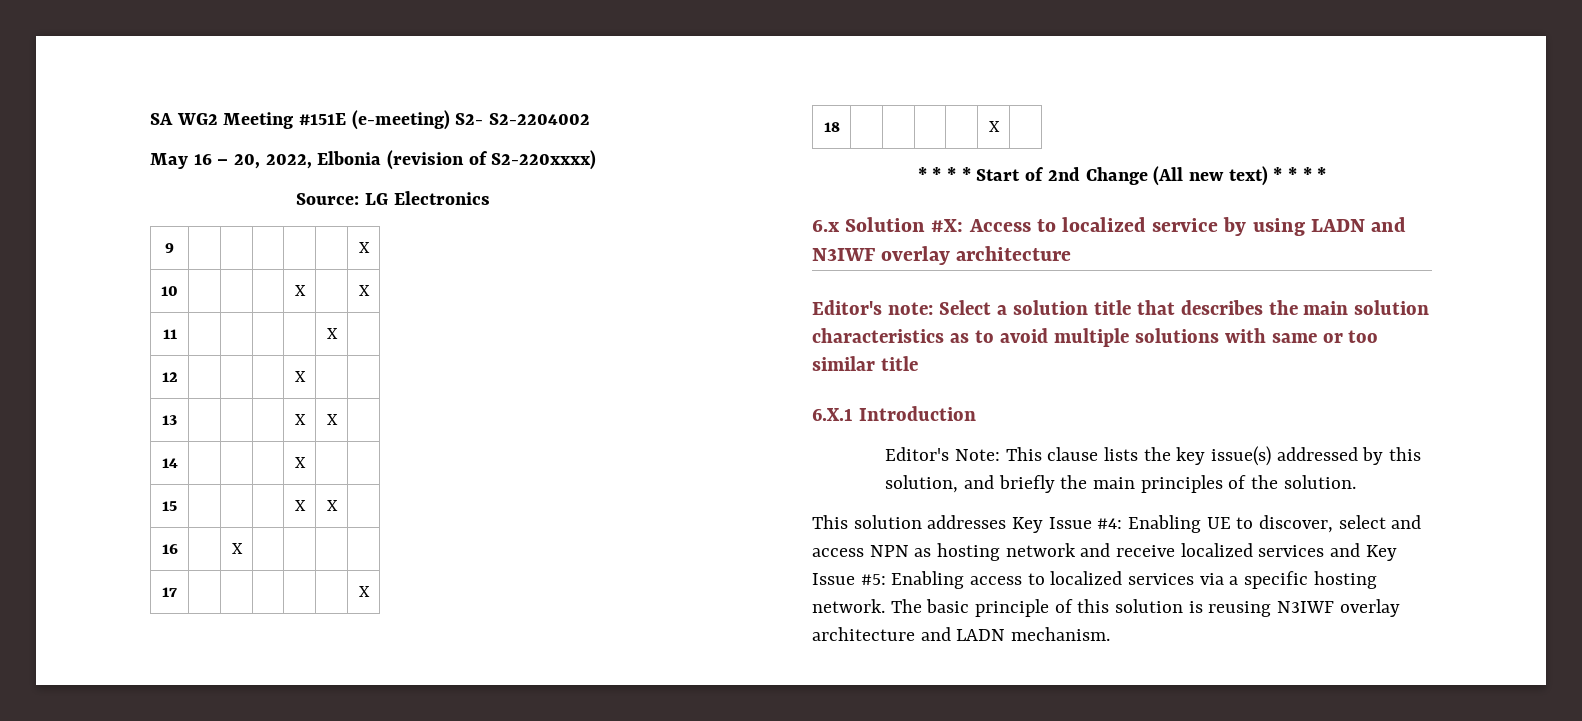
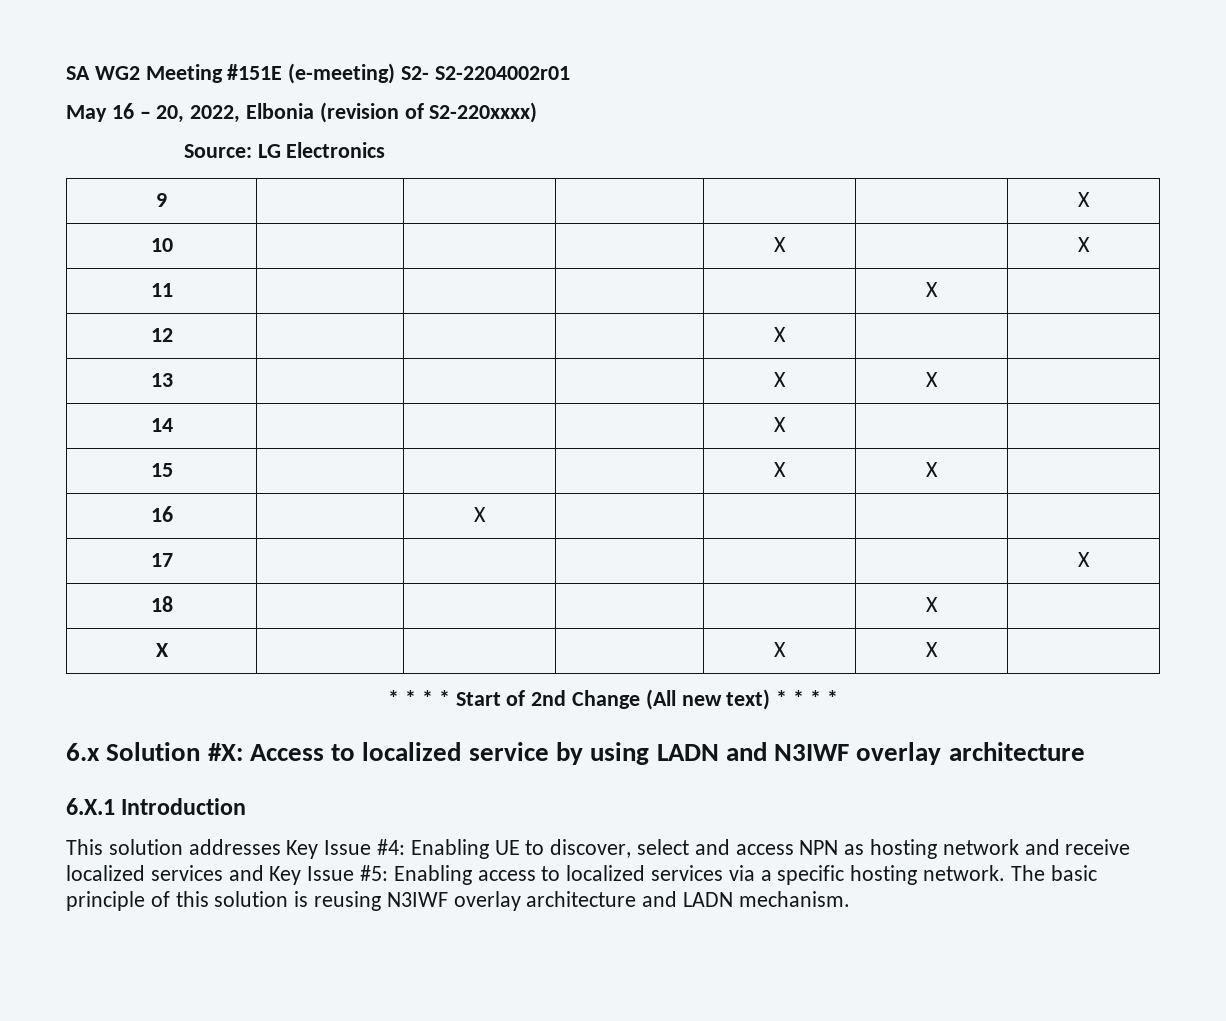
[489,113,591,125] S2-2204002 -> [434,66,570,80] S2-2204002r01
(1000, 126) none -> [155,643,169,657] [774,642,786,657] [926,642,938,657] // X | | | | X | X |
[812,300,1430,315] [812,328,1379,347] [812,356,918,371] [812,406,976,421] [885,446,1421,466] [885,475,1356,493] Editor's note: Select a solution title that describes the main solution characteristics as to avoid multiple solutions with same or too similar title // 6.X.1 Introduction // Editor's Note: This clause lists the key issue(s) addressed by this solution, and briefly the main principles of the solution. -> [66,798,247,815] 6.X.1 Introduction

